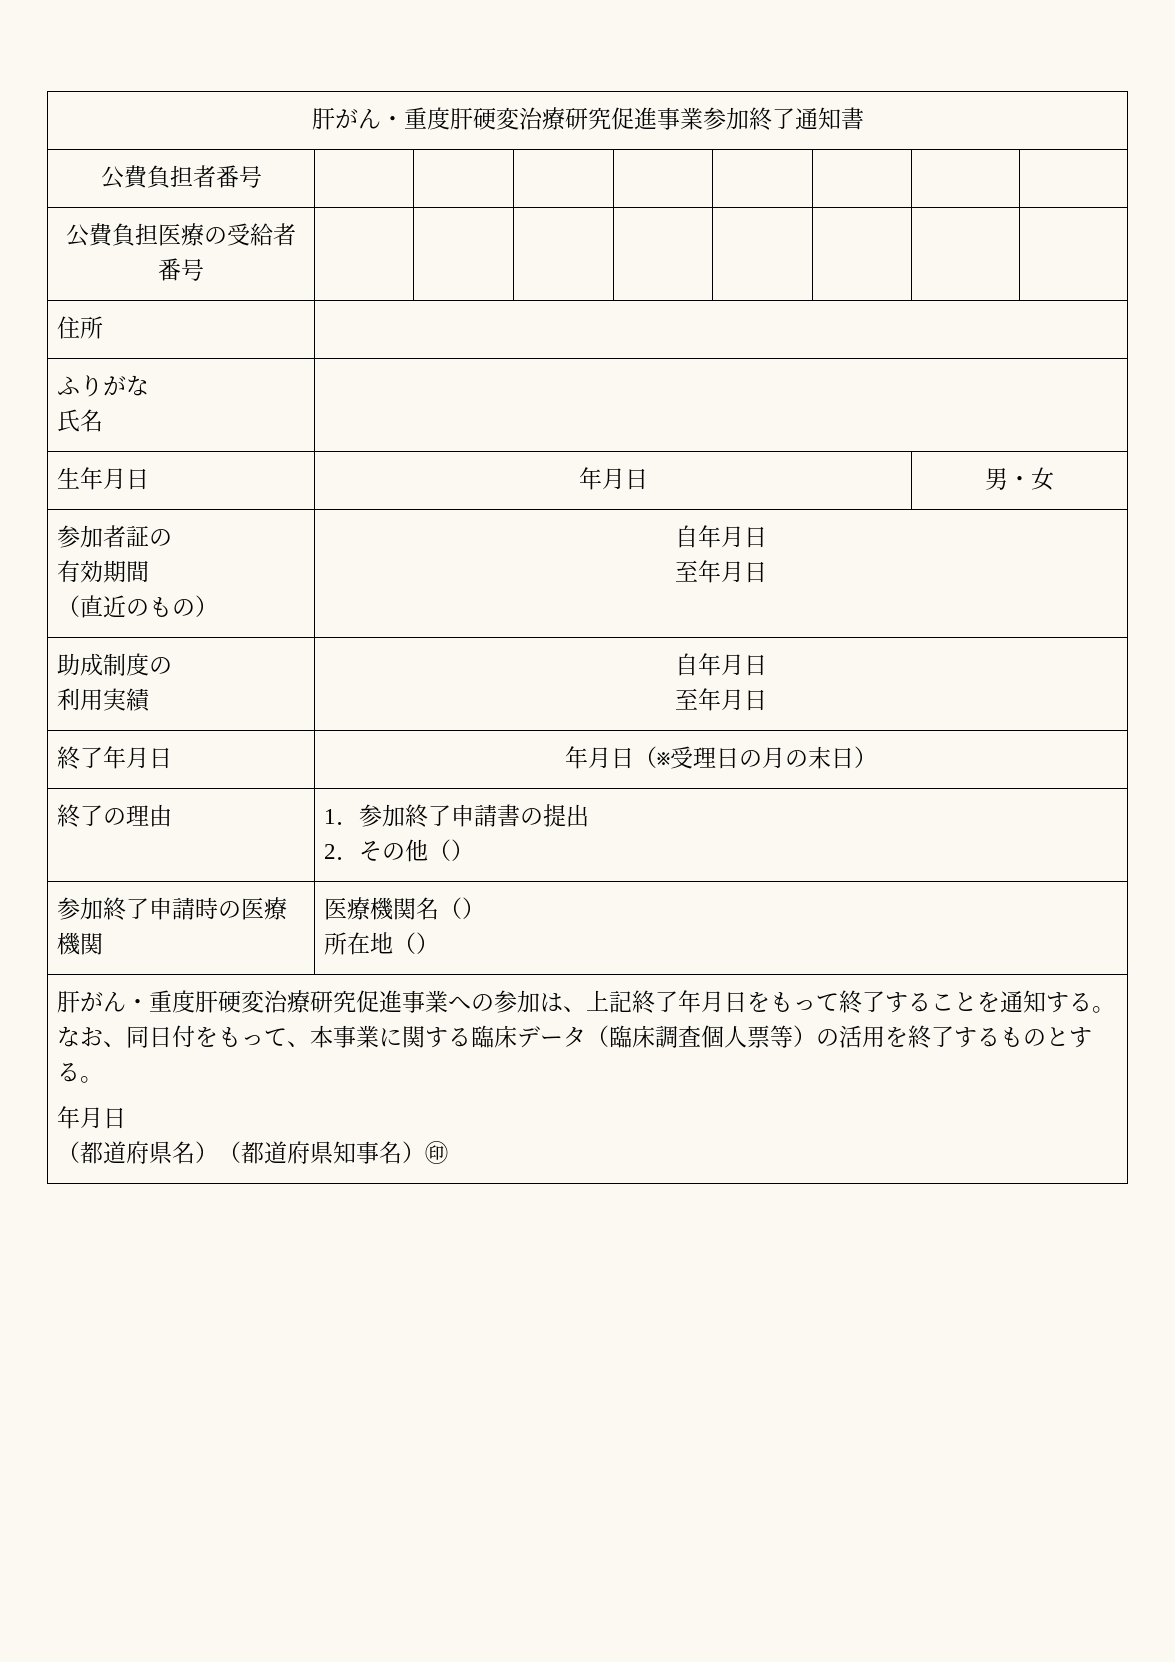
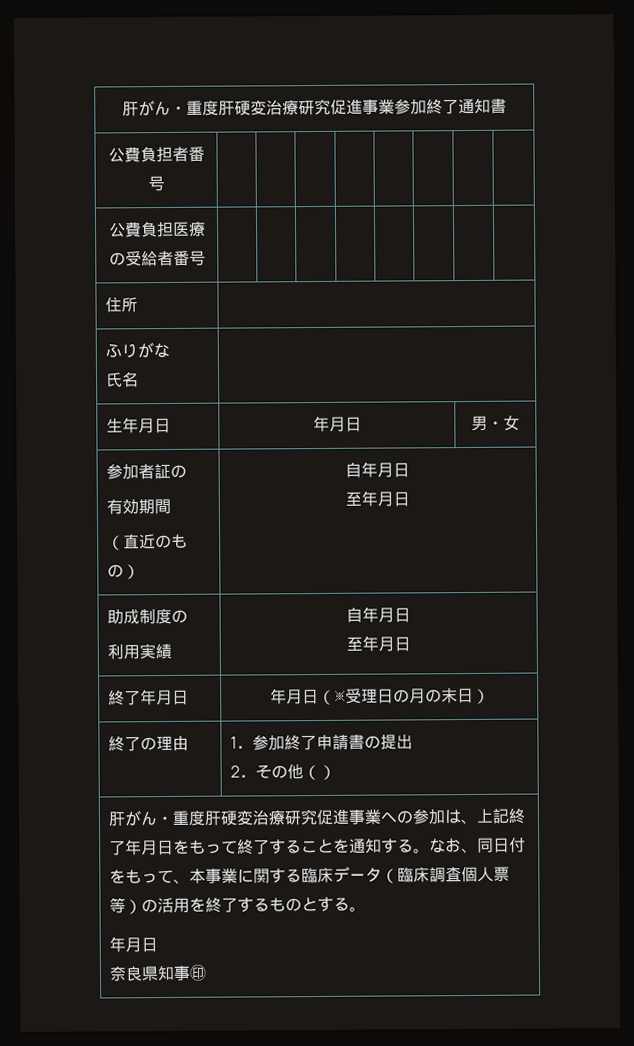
[57,897,288,921] [57,932,104,955] [324,897,486,920] [324,932,440,955] // 参加終了申請時の医療機関 | 医療機関名（） // 所在地（） -> (336, 772) none
[57,1141,426,1164] （都道府県名）（都道府県知事名） -> [108,965,191,982] 奈良県知事

